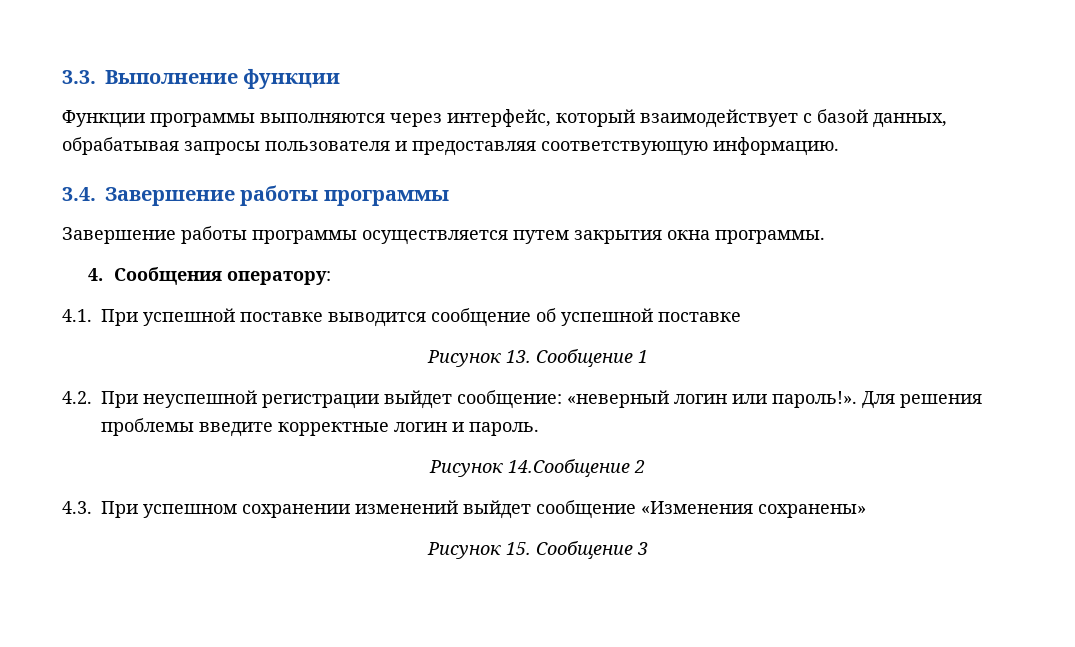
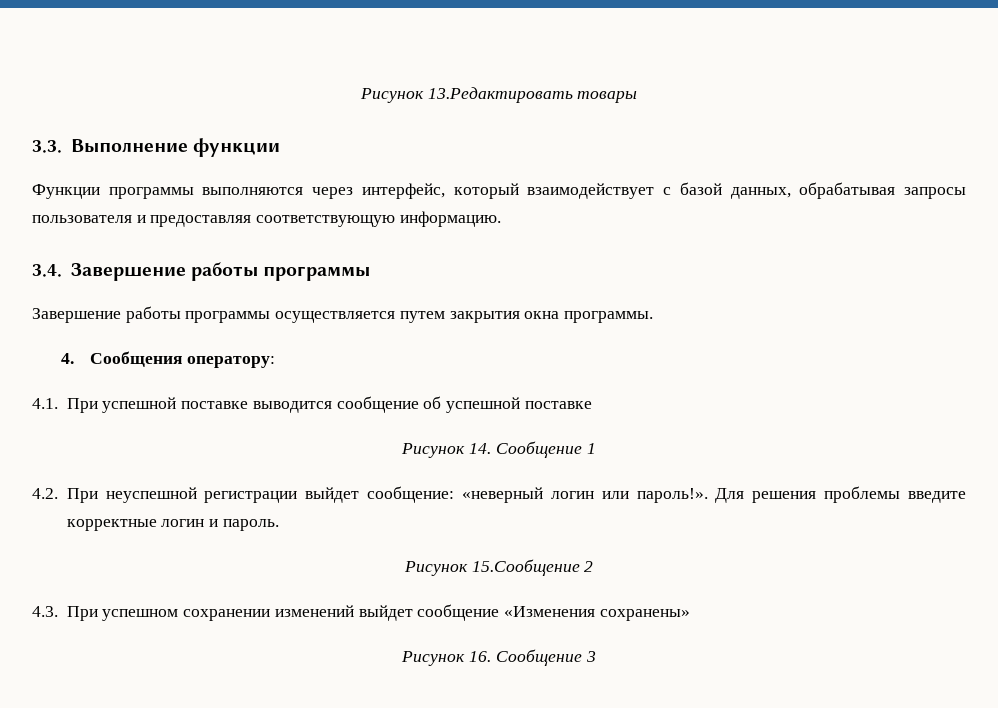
(62, 77) none -> [359,87,638,103] Рисунок 13.Редактировать товары //
[505,350,531,363] 13. -> [469,443,492,454] 14.
[508,459,630,477] 14.Сообщение -> [471,559,580,576] 15.Сообщение
[505,542,531,555] 15. -> [469,651,492,662] 16.

